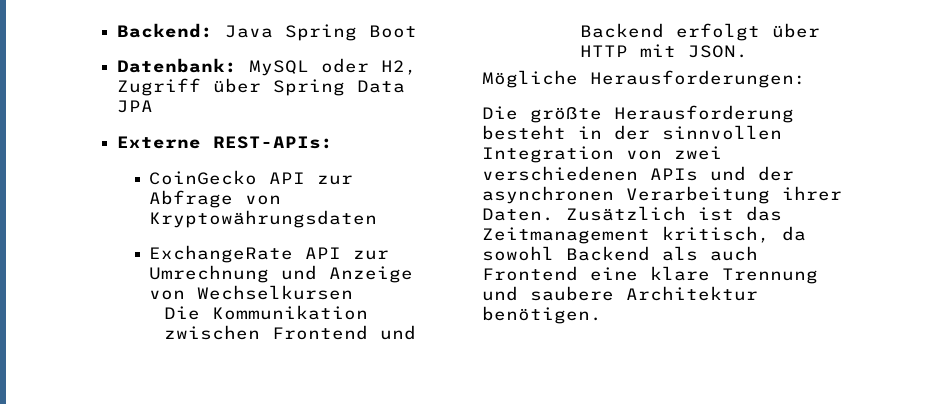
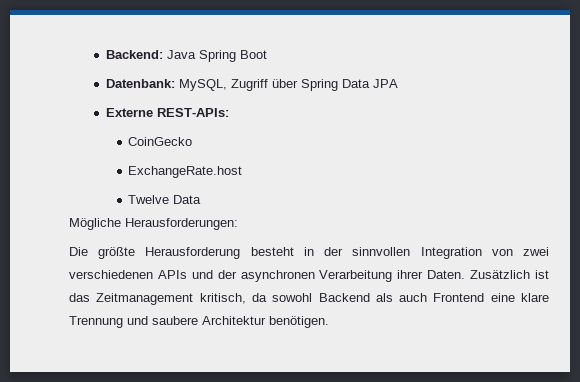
[248,58,417,76] MySQL oder H2, -> [178,79,227,91] MySQL,
[269,172,354,185] [149,190,282,208] [149,210,378,228] [149,245,390,263] [149,265,414,283] [149,285,354,300] [163,305,368,320] [163,325,416,340] [579,23,820,41] [579,44,748,58] API zur Abfrage von Kryptowährungsdaten // ExchangeRate API zur Umrechnung und Anzeige von Wechselkursen // Die Kommunikation zwischen Frontend und Backend erfolgt über HTTP mit JSON. -> [128,166,243,178] [128,195,202,204] // ExchangeRate.host // Twelve Data

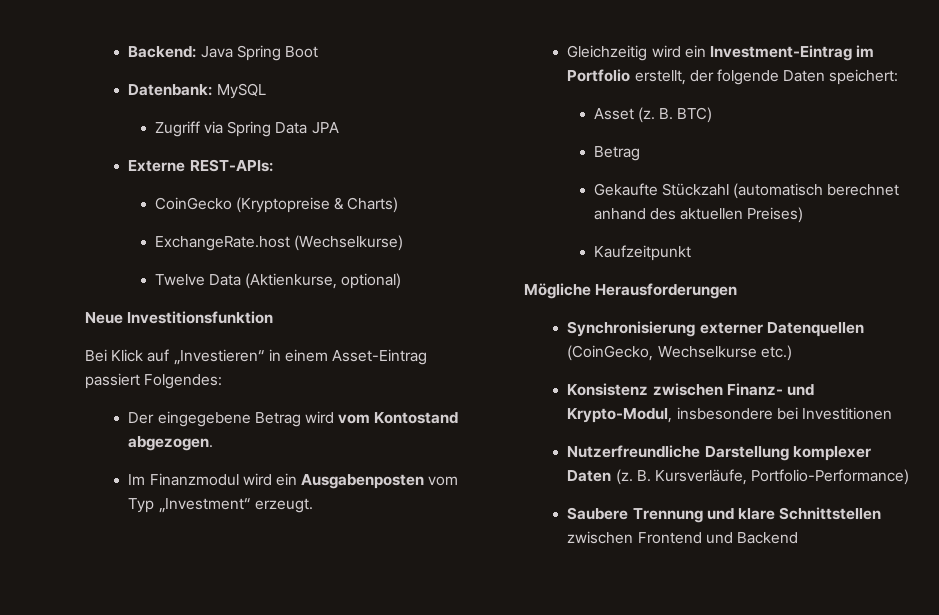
[178,79,298,91] MySQL, Zugriff über -> [216,83,266,99] [154,121,224,137] MySQL // Zugriff via
(193, 141) none -> [236,197,399,213] (Kryptopreise & Charts)
(243, 172) none -> [294,235,404,251] (Wechselkurse)
[69,218,238,230] [69,247,549,259] [69,270,550,282] [69,293,549,305] [69,316,329,328] // Mögliche Herausforderungen: // Die größte Herausforderung besteht in der sinnvollen Integration von zwei verschiedenen APIs und der asynchronen Verarbeitung ihrer Daten. Zusätzlich ist das Zeitmanagement kritisch, da sowohl Backend als auch Frontend eine klare Trennung und saubere Architektur benötigen. -> [245,273,402,289] [85,311,274,324] [85,349,428,365] [85,373,223,389] [128,411,459,427] [128,436,214,451] [128,473,459,489] [128,498,313,513] [567,45,875,61] [567,69,899,85] [593,107,713,123] [593,146,640,161] [593,183,900,199] [593,207,804,223] [593,245,691,261] [524,283,738,299] [567,321,864,337] [567,345,792,361] [567,383,815,396] [567,407,893,423] [567,445,871,461] [567,469,910,485] [567,507,882,523] [567,531,799,544] (Aktienkurse, optional) // Neue Investitionsfunktion // Bei Klick auf „Investieren“ in einem Asset-Eintrag passiert Folgendes: // Der eingegebene Betrag wird vom Kontostand abgezogen. // Im Finanzmodul wird ein Ausgabenposten vom Typ „Investment“ erzeugt. // Gleichzeitig wird ein Investment-Eintrag im Portfolio erstellt, der folgende Daten speichert: // Asset (z. B. BTC) // Betrag // Gekaufte Stückzahl (automatisch berechnet anhand des aktuellen Preises) // Kaufzeitpunkt // Mögliche Herausforderungen // Synchronisierung externer Datenquellen (CoinGecko, Wechselkurse etc.) // Konsistenz zwischen Finanz- und Krypto-Modul, insbesondere bei Investitionen // Nutzerfreundliche Darstellung komplexer Daten (z. B. Kursverläufe, Portfolio-Performance) // Saubere Trennung und klare Schnittstellen zwischen Frontend und Backend

